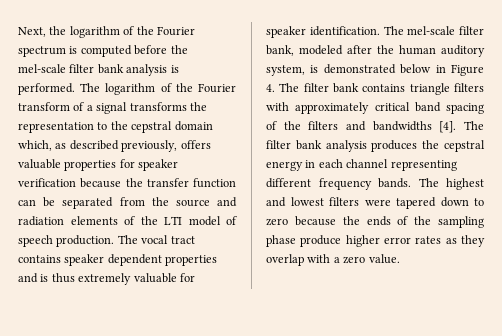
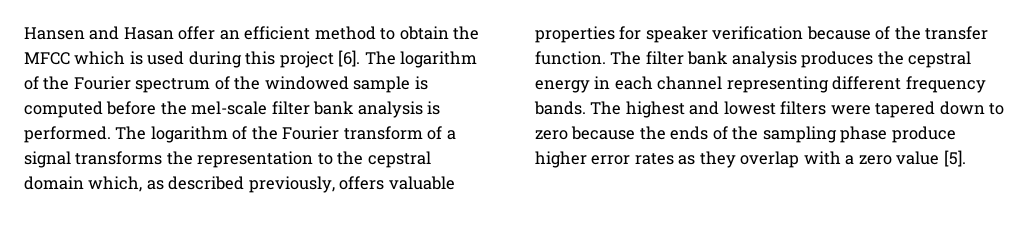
[18,26,67,37] Next, the -> [24,26,480,40] [24,50,396,68] Hansen and Hasan offer an efficient method to obtain the MFCC which is used during this project [6]. The
(66, 51) none -> [214,76,411,93] of the windowed sample
(122, 183) none -> [875,26,891,40] of
[193,178,236,188] [18,197,237,209] [18,216,237,226] [18,235,195,247] [18,254,218,266] [18,273,195,285] [266,26,484,38] [266,45,485,57] [266,64,484,76] [266,83,484,95] [266,102,484,114] [266,121,457,133] function can be separated from the source and radiation elements of the LTI model of speech production. The vocal tract contains speaker dependent properties and is thus extremely valuable for speaker identification. The mel-scale filter bank, modeled after the human auditory system, is demonstrated below in Figure 4. The filter bank contains triangle filters with approximately critical band spacing of the filters and bandwidths [4]. -> [535,51,606,65] function.
[368,254,400,264] value. -> [896,150,966,167] value [5].

